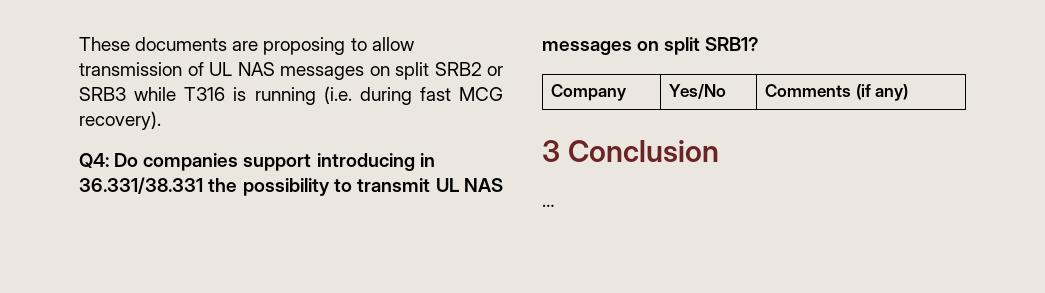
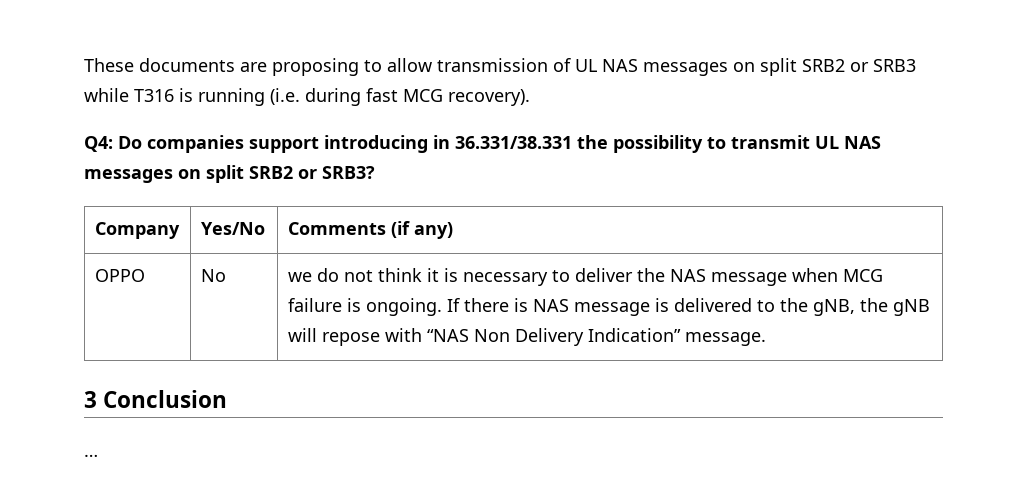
[705,37,760,51] SRB1? -> [249,166,375,179] SRB2 or SRB3?
(909, 92) none -> [94,269,145,282] [200,269,226,282] [287,268,883,286] [287,298,930,316] [287,328,766,346] // OPPO | No | we do not think it is necessary to deliver the NAS message when MCG failure is ongoing. If there is NAS message is delivered to the gNB, the gNB will repose with “NAS Non Delivery Indication” message.

